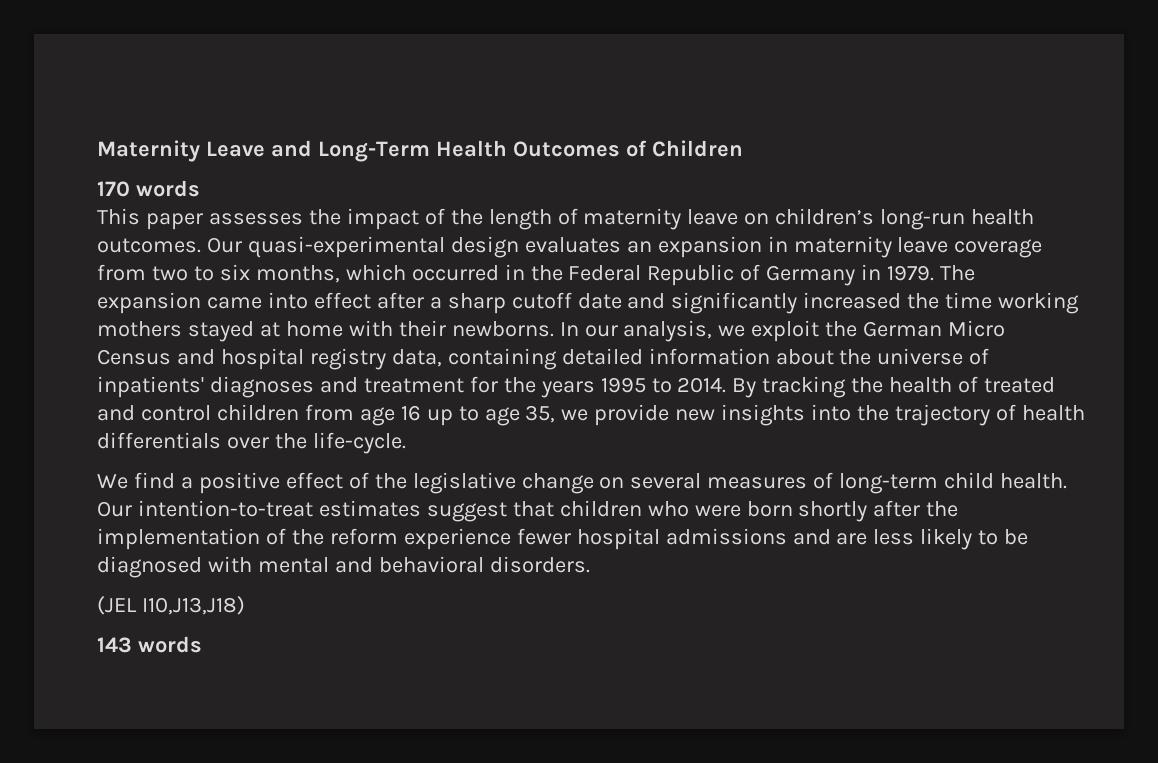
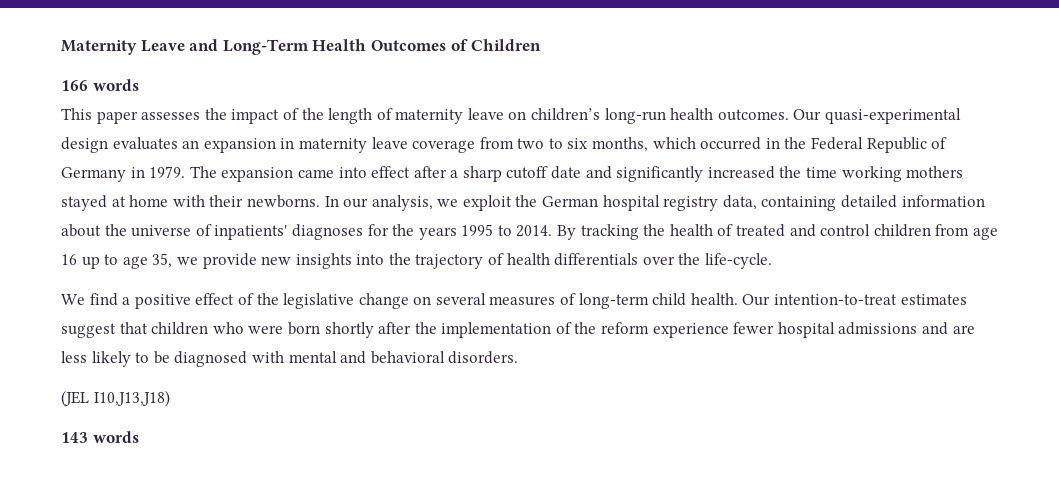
[97,181,130,197] 170 -> [61,80,88,91] 166
[948,320,1006,337] [97,349,215,365] Micro Census and -> (599, 201) none
[319,377,464,393] and treatment -> (363, 232) none

